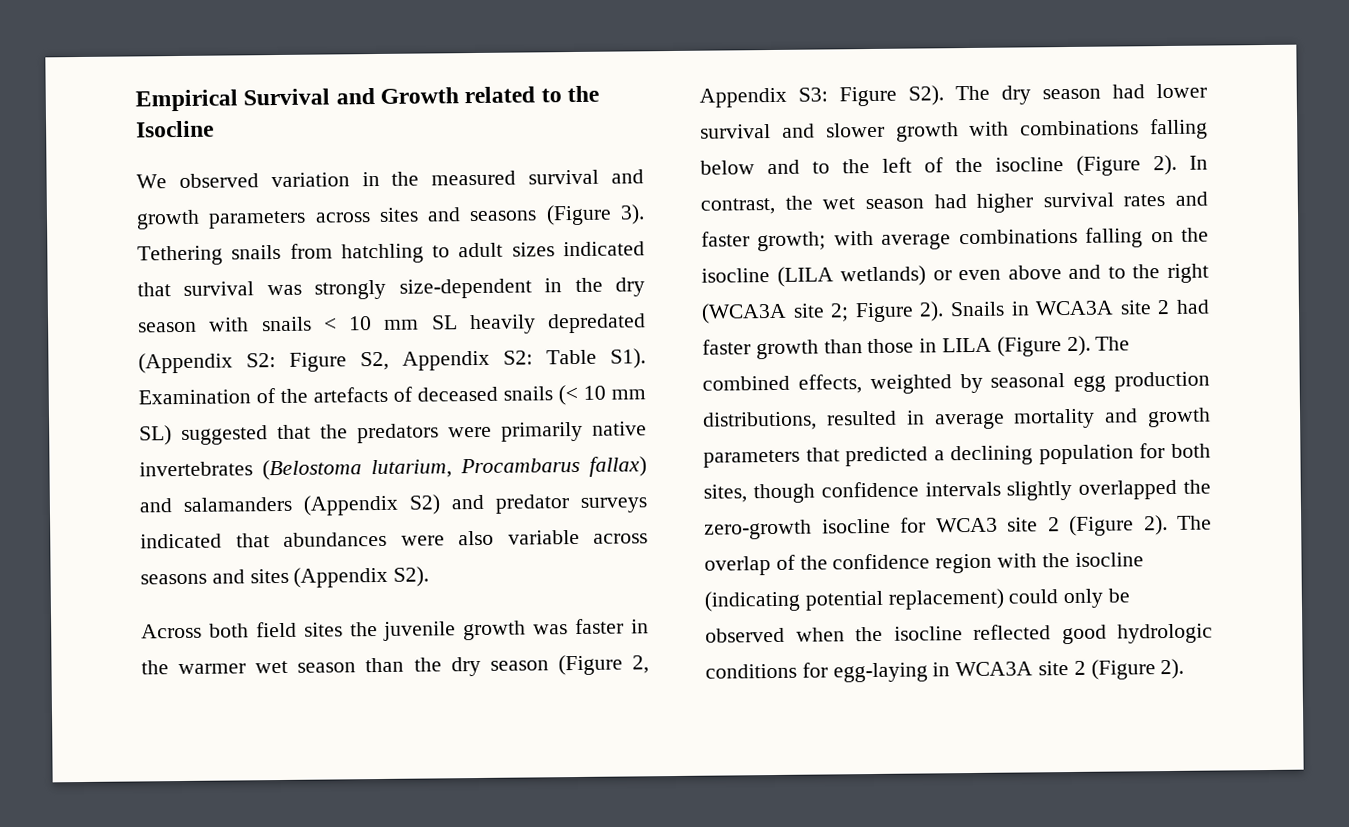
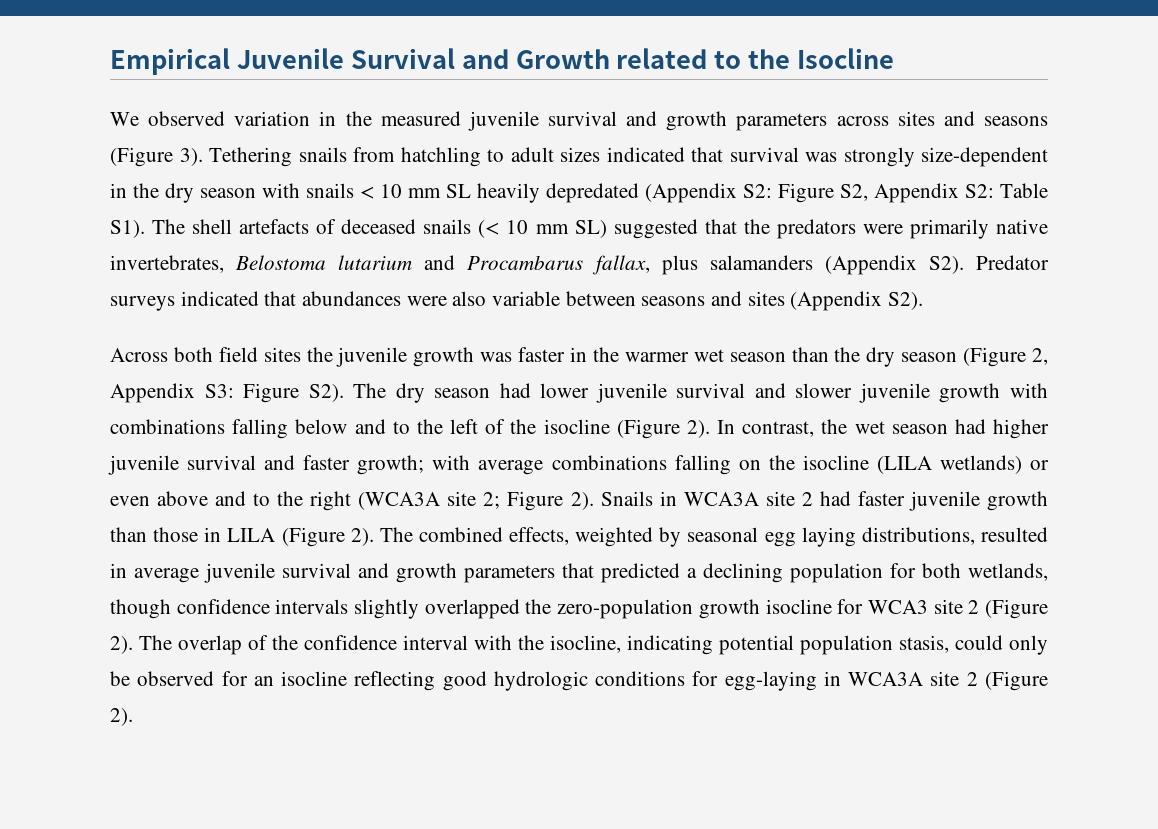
(238, 100) none -> [236,48,344,69] Juvenile
(517, 178) none -> [467,111,539,131] juvenile
[138,388,308,405] Examination of the -> [152,219,233,234] The shell
[139,456,647,481] [139,494,570,516] invertebrates (Belostoma lutarium, Procambarus fallax) and salamanders (Appendix S2) and predator -> [110,255,1049,275] invertebrates, Belostoma lutarium and Procambarus fallax, plus salamanders (Appendix S2). Predator
[593,533,648,544] across -> [565,291,636,306] between
(1207, 91) none -> [595,383,667,403] juvenile
(885, 130) none -> [858,383,930,403] juvenile
[1042,192,1166,208] survival rates -> [108,455,257,475] juvenile survival
(751, 347) none -> [908,491,980,511] juvenile
[1114,371,1210,392] production -> [801,527,856,547] laying
[1013,408,1096,429] mortality -> [204,563,351,583] juvenile survival
[703,484,747,503] sites, -> [968,563,1048,581] wetlands,
[704,519,812,540] zero-growth -> [557,599,760,619] zero-population growth
[935,553,993,574] region -> [403,635,468,650] interval
[1074,552,1144,567] [704,588,1131,612] [705,624,1051,643] isocline (indicating potential replacement) could only be observed when the isocline reflected -> [550,635,1048,655] [110,671,436,691] isocline, indicating potential population stasis, could only be observed for an isocline reflecting

